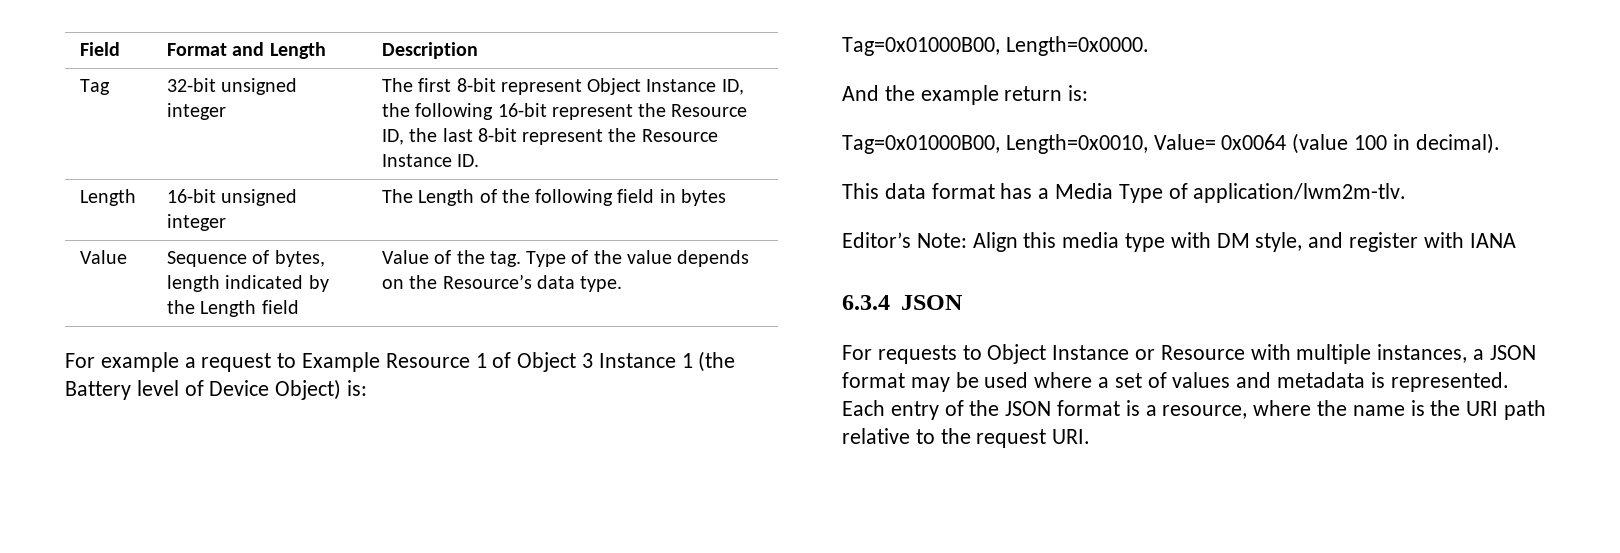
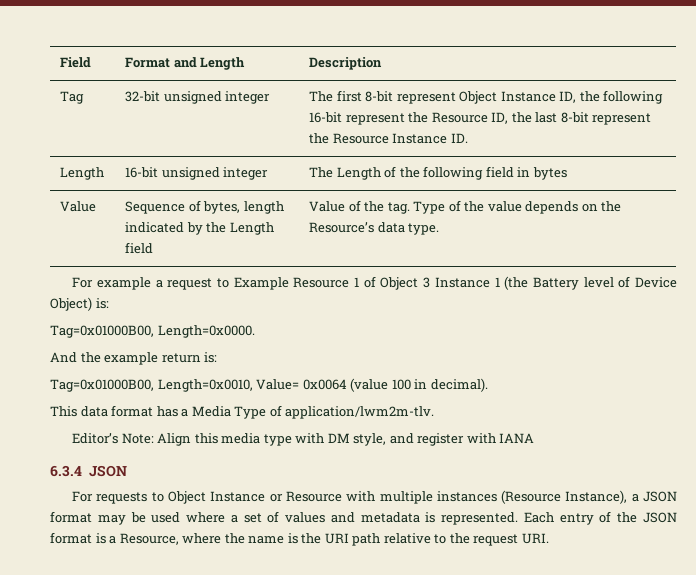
[1377,344,1468,363] instances, -> [436,490,628,504] instances (Resource Instance),
[1162,405,1248,419] resource, -> [119,533,179,545] Resource,

